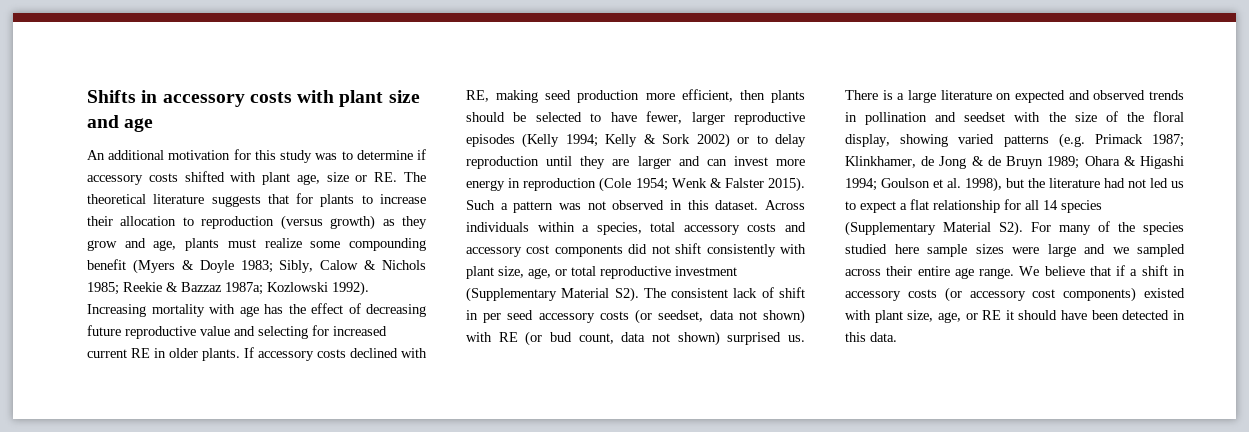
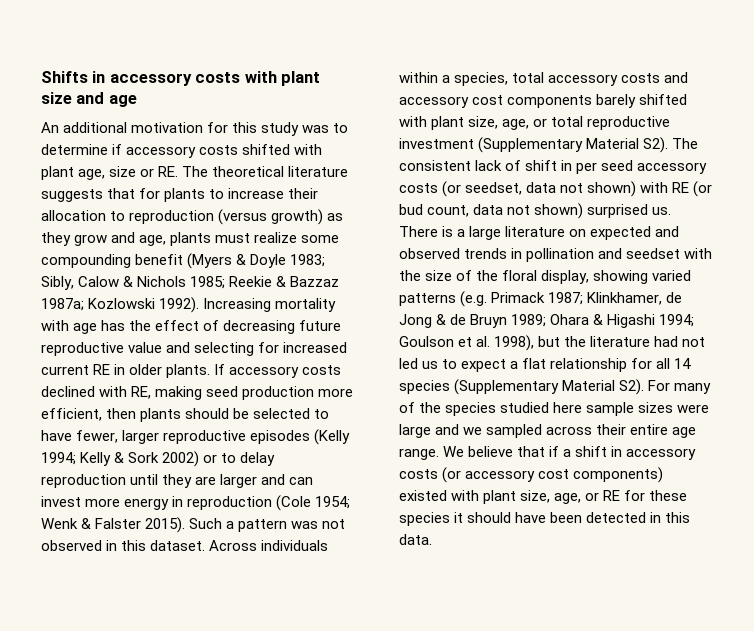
[628,243,776,257] did not shift consistently -> [596,94,688,108] barely shifted
(1002, 315) none -> [624,490,688,501] [399,512,450,526] for these species

